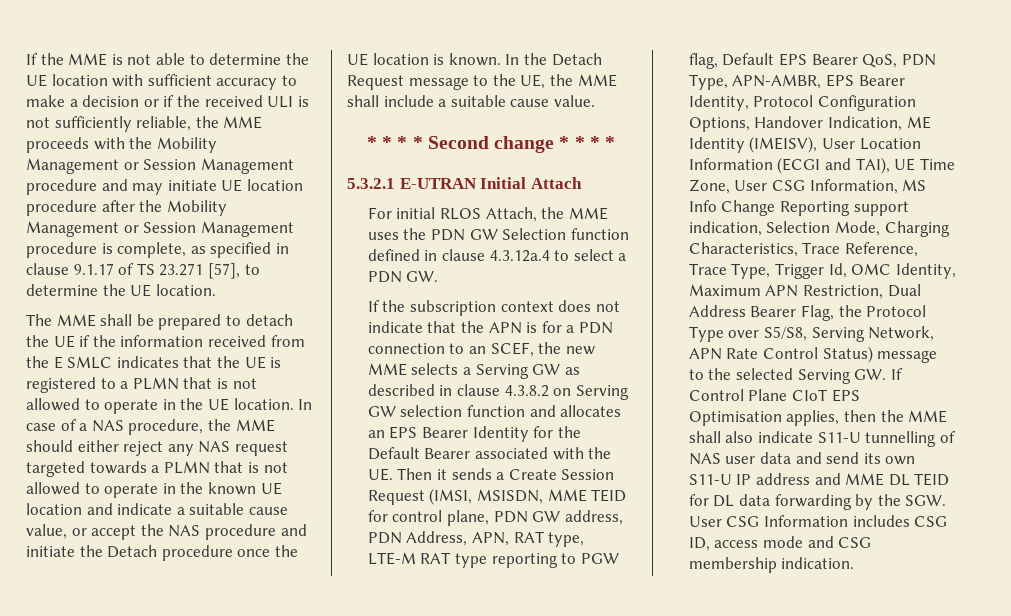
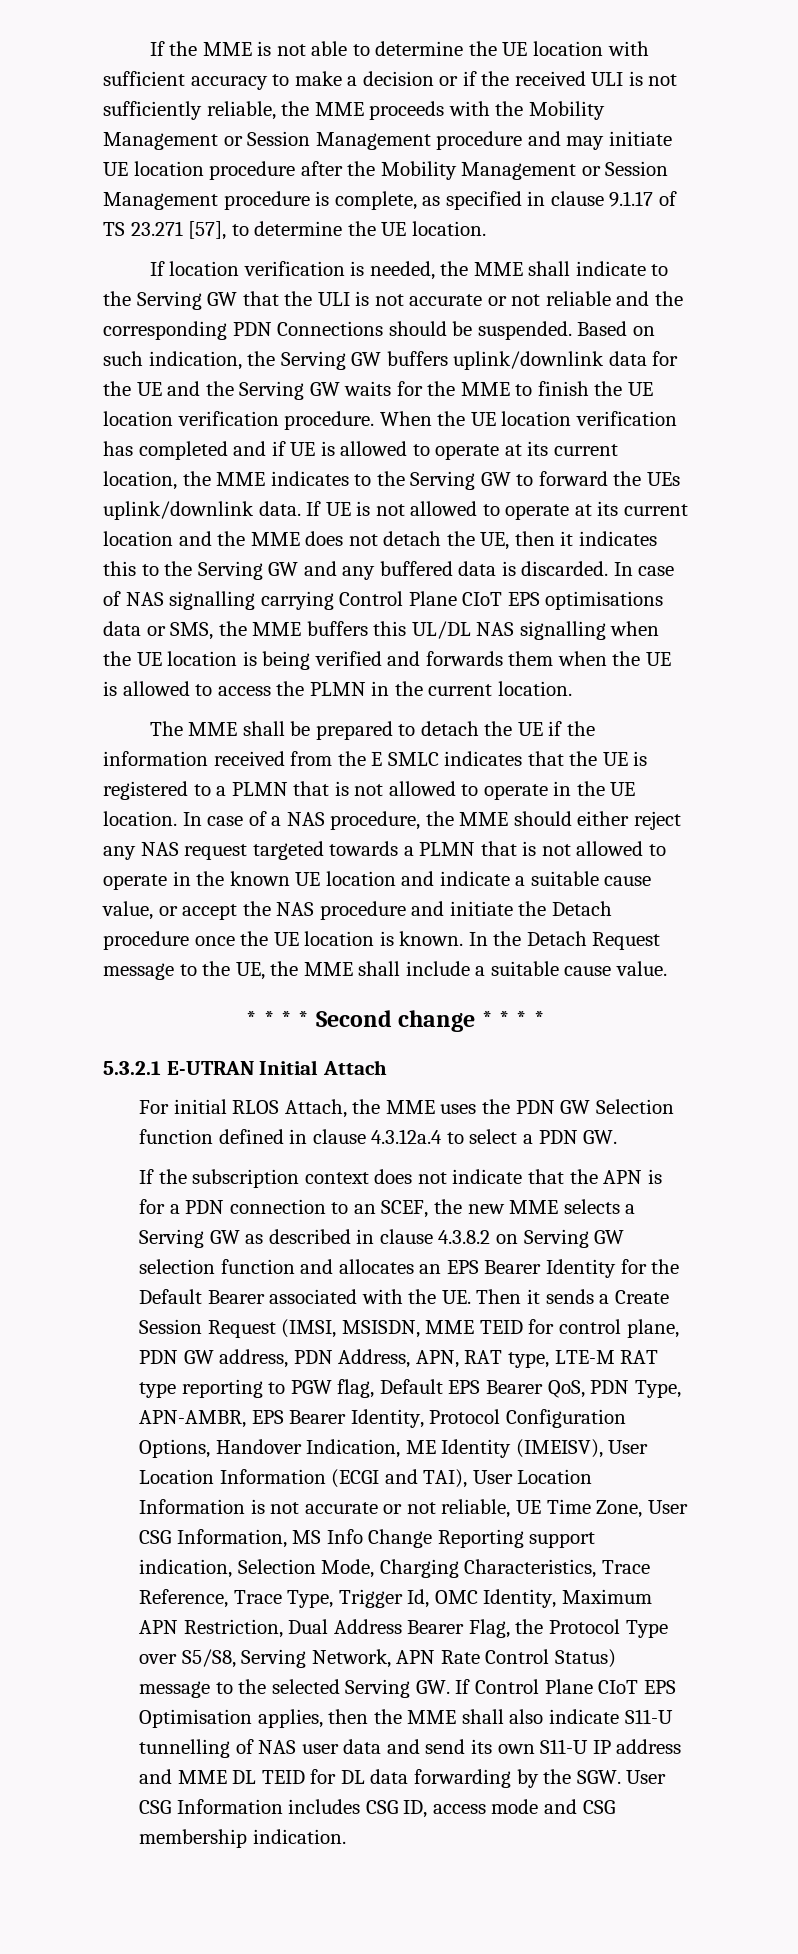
(216, 290) none -> [149,261,669,280] [103,291,683,310] [103,321,655,340] [103,351,679,370] [103,381,653,400] [103,411,677,430] [103,441,618,460] [103,471,680,490] [103,501,688,520] [103,531,657,550] [103,561,675,580] [103,591,664,610] [103,621,660,640] [103,651,671,670] [103,681,572,696] // If location verification is needed, the MME shall indicate to the Serving GW that the ULI is not accurate or not reliable and the corresponding PDN Connections should be suspended. Based on such indication, the Serving GW buffers uplink/downlink data for the UE and the Serving GW waits for the MME to finish the UE location verification procedure. When the UE location verification has completed and if UE is allowed to operate at its current location, the MME indicates to the Serving GW to forward the UEs uplink/downlink data. If UE is not allowed to operate at its current location and the MME does not detach the UE, then it indicates this to the Serving GW and any buffered data is discarded. In case of NAS signalling carrying Control Plane CIoT EPS optimisations data or SMS, the MME buffers this UL/DL NAS signalling when the UE location is being verified and forwards them when the UE is allowed to access the PLMN in the current location.
(890, 165) none -> [472,1469,593,1484] [139,1499,511,1518] User Location Information is not accurate or not reliable,

